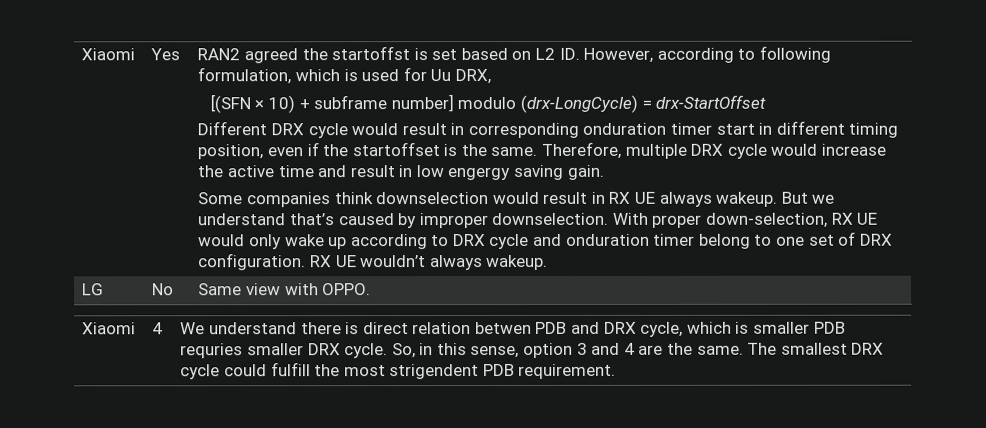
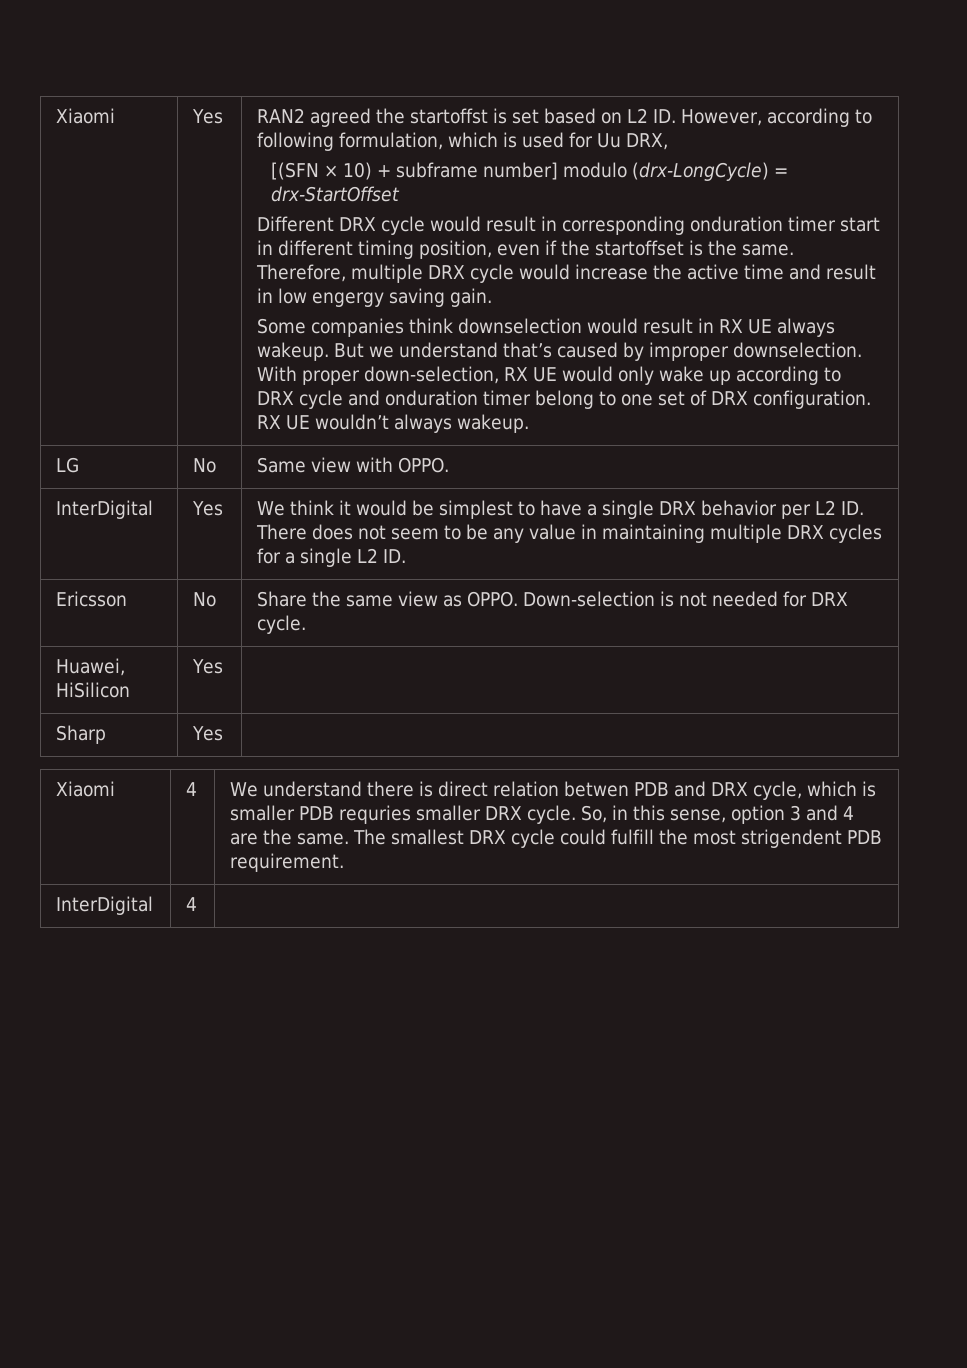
(372, 289) none -> [56,500,154,519] [192,501,224,516] [257,500,865,519] [256,524,883,543] [257,548,407,567] [56,591,128,607] [193,592,217,607] [257,591,849,607] [257,615,307,634] [56,658,126,676] [56,682,131,698] [192,659,224,674] [56,725,107,744] [192,726,224,741] // InterDigital | Yes | We think it would be simplest to have a single DRX behavior per L2 ID. There does not seem to be any value in maintaining multiple DRX cycles for a single L2 ID. // Ericsson | No | Share the same view as OPPO. Down-selection is not needed for DRX cycle. // Huawei, HiSilicon | Yes | // Sharp | Yes |
(617, 371) none -> [56,896,154,915] [186,897,198,911] // InterDigital | 4 |

